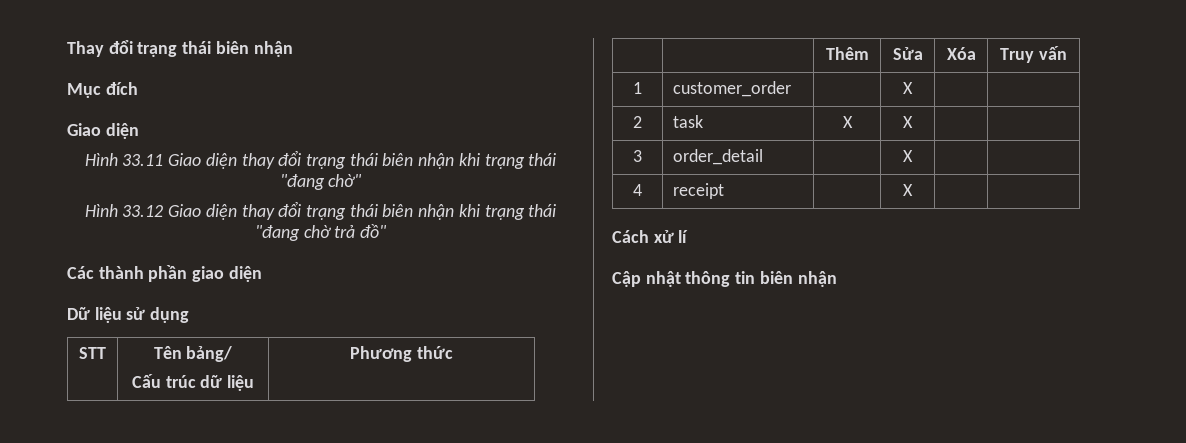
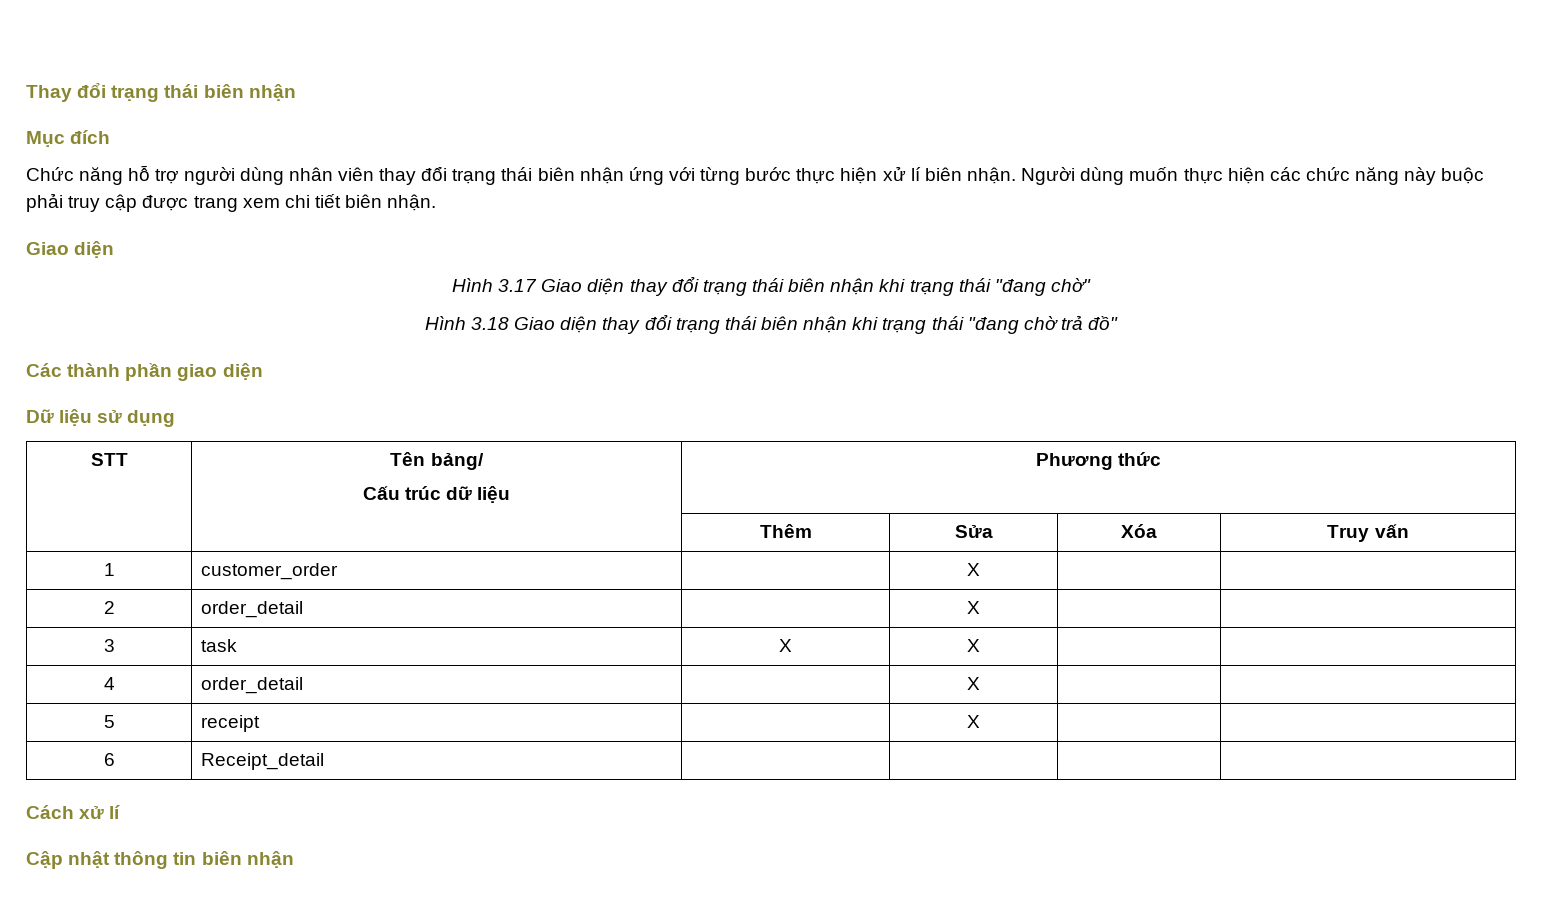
(138, 88) none -> [26,165,1485,185] [26,193,437,212] // Chức năng hỗ trợ người dùng nhân viên thay đổi trạng thái biên nhận ứng với từng bước thực hiện xử lí biên nhận. Người dùng muốn thực hiện các chức năng này buộc phải truy cập được trang xem chi tiết biên nhận.
[122,154,164,166] 33.11 -> [498,279,538,292] 3.17
[122,205,164,217] 33.12 -> [471,317,510,330] 3.18
(642, 122) none -> [201,601,304,618] [967,601,980,614] [103,639,115,652] | order_detail | | X | | // 3
[633,150,642,162] [673,149,764,165] [903,150,913,162] [633,184,642,196] 3 | order_detail | | X | | // 4 -> [103,677,115,690] [201,677,304,694] [967,677,980,690] [103,715,115,728] 4 | order_detail | | X | | // 5
(913, 190) none -> [103,753,115,766] [201,753,325,770] // 6 | Receipt_detail | | | |

